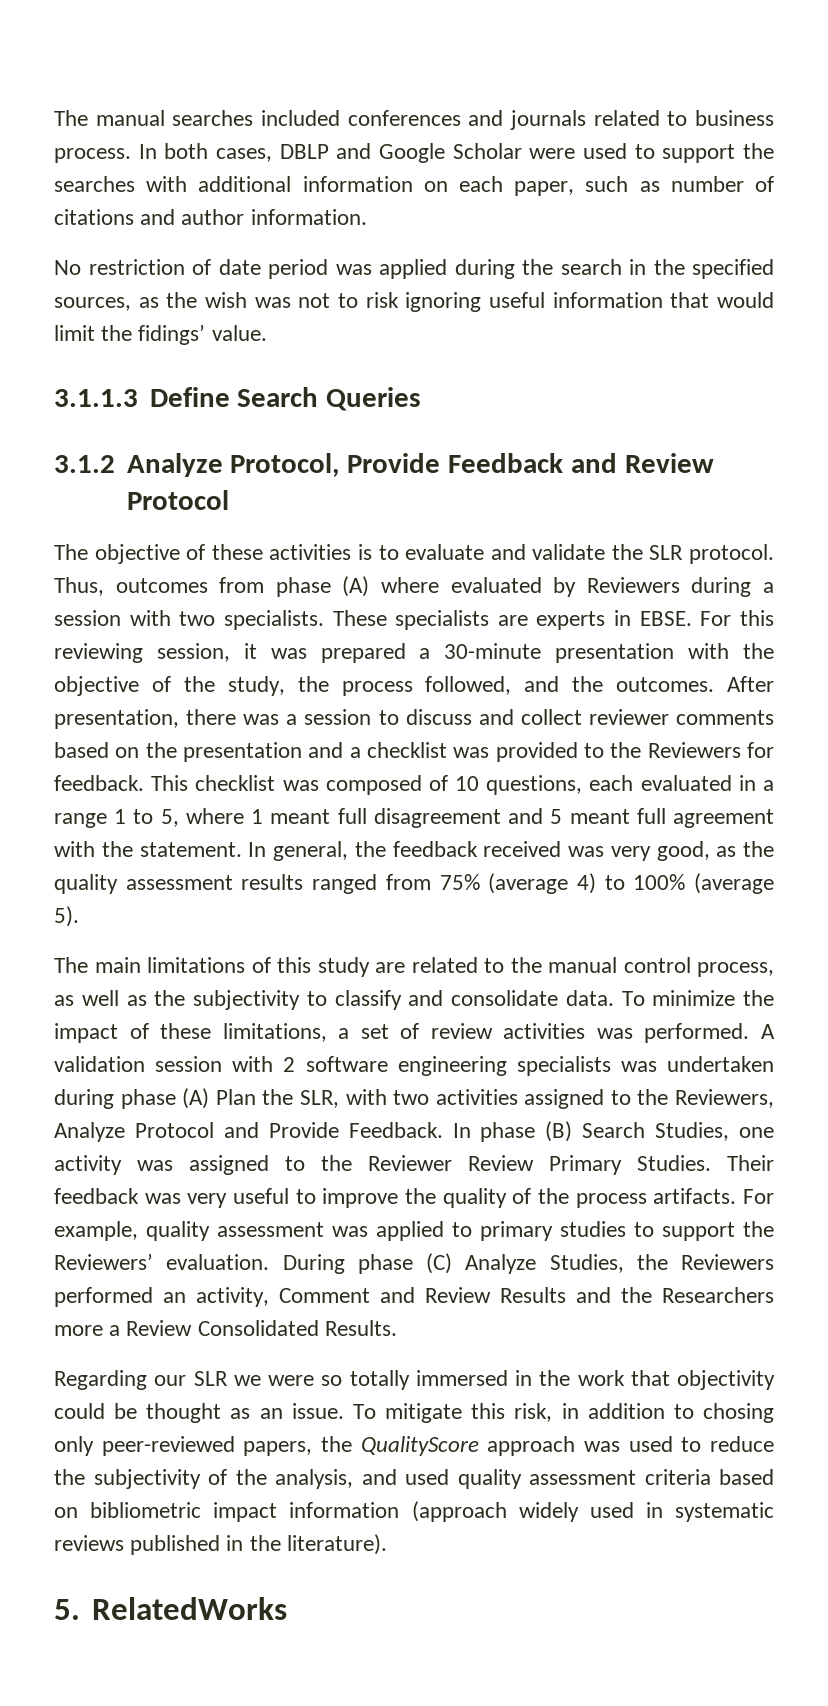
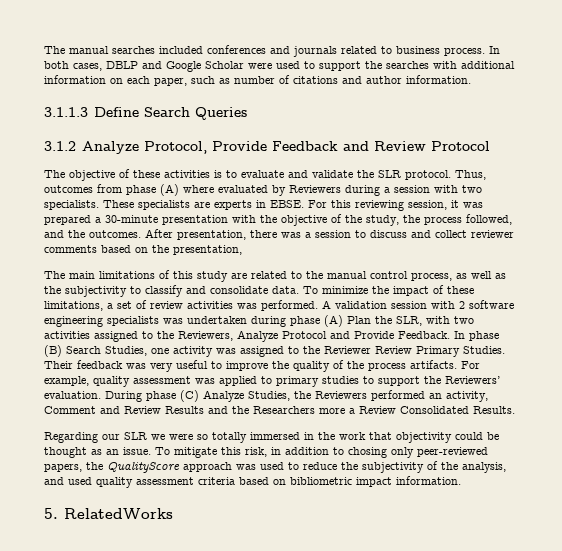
[54,259,774,279] [54,292,774,312] [54,324,267,345] // No restriction of date period was applied during the search in the specified sources, as the wish was not to risk ignoring useful information that would limit the fidings’ value. -> (471, 79) none
[183,742,775,762] [54,775,774,795] [54,808,775,828] [54,841,774,861] [54,873,775,894] [54,906,79,927] presentation and a checklist was provided to the Reviewers for feedback. This checklist was composed of 10 questions, each evaluated in a range 1 to 5, where 1 meant full disagreement and 5 meant full agreement with the statement. In general, the feedback received was very good, as the quality assessment results ranged from 75% (average 4) to 100% (average 5). -> [173,245,242,255] presentation,
[289,1501,774,1522] [54,1534,387,1555] information (approach widely used in systematic reviews published in the literature). -> [396,476,461,485] information.

